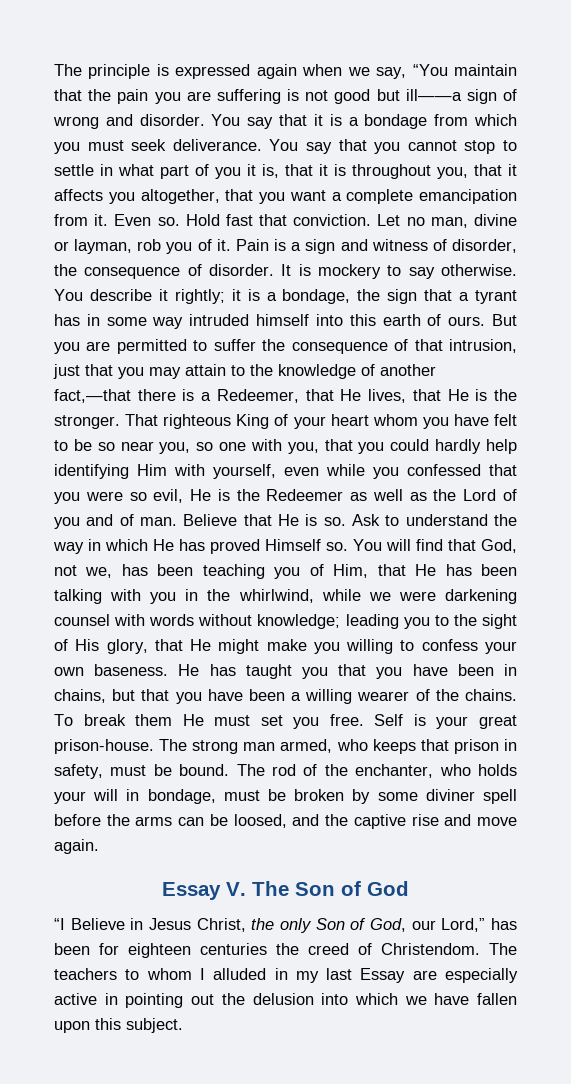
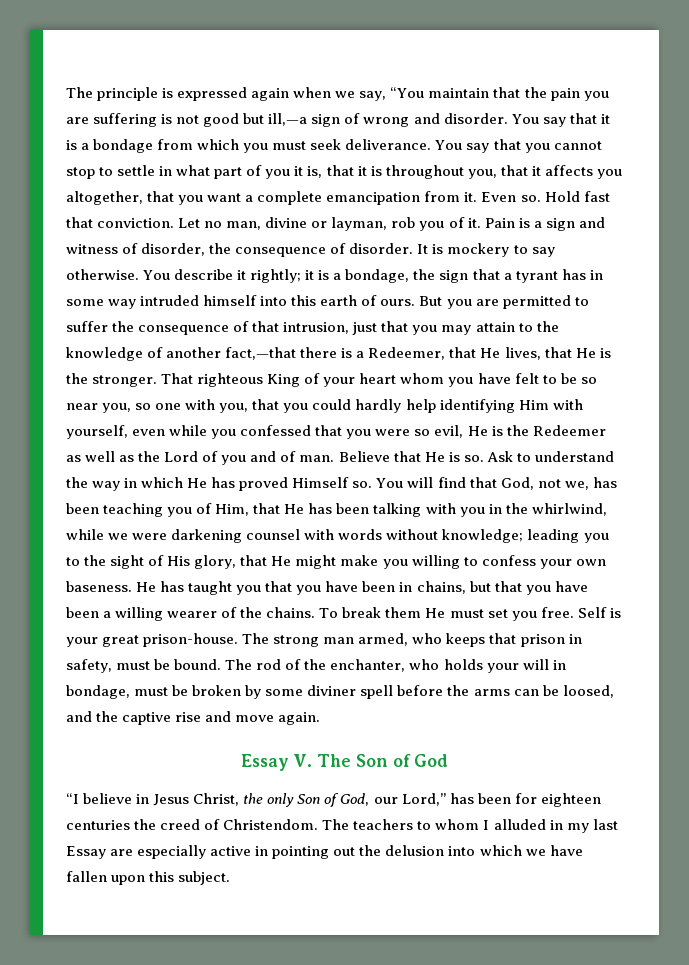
[405,89,462,101] ill——a -> [268,113,308,126] ill,—a
[70,918,125,930] Believe -> [83,793,133,804] believe

